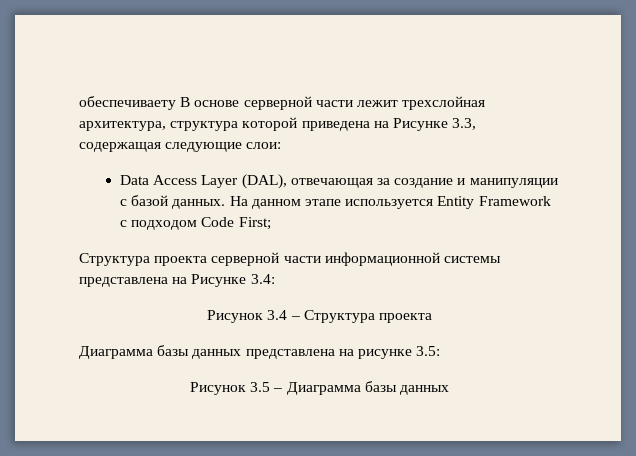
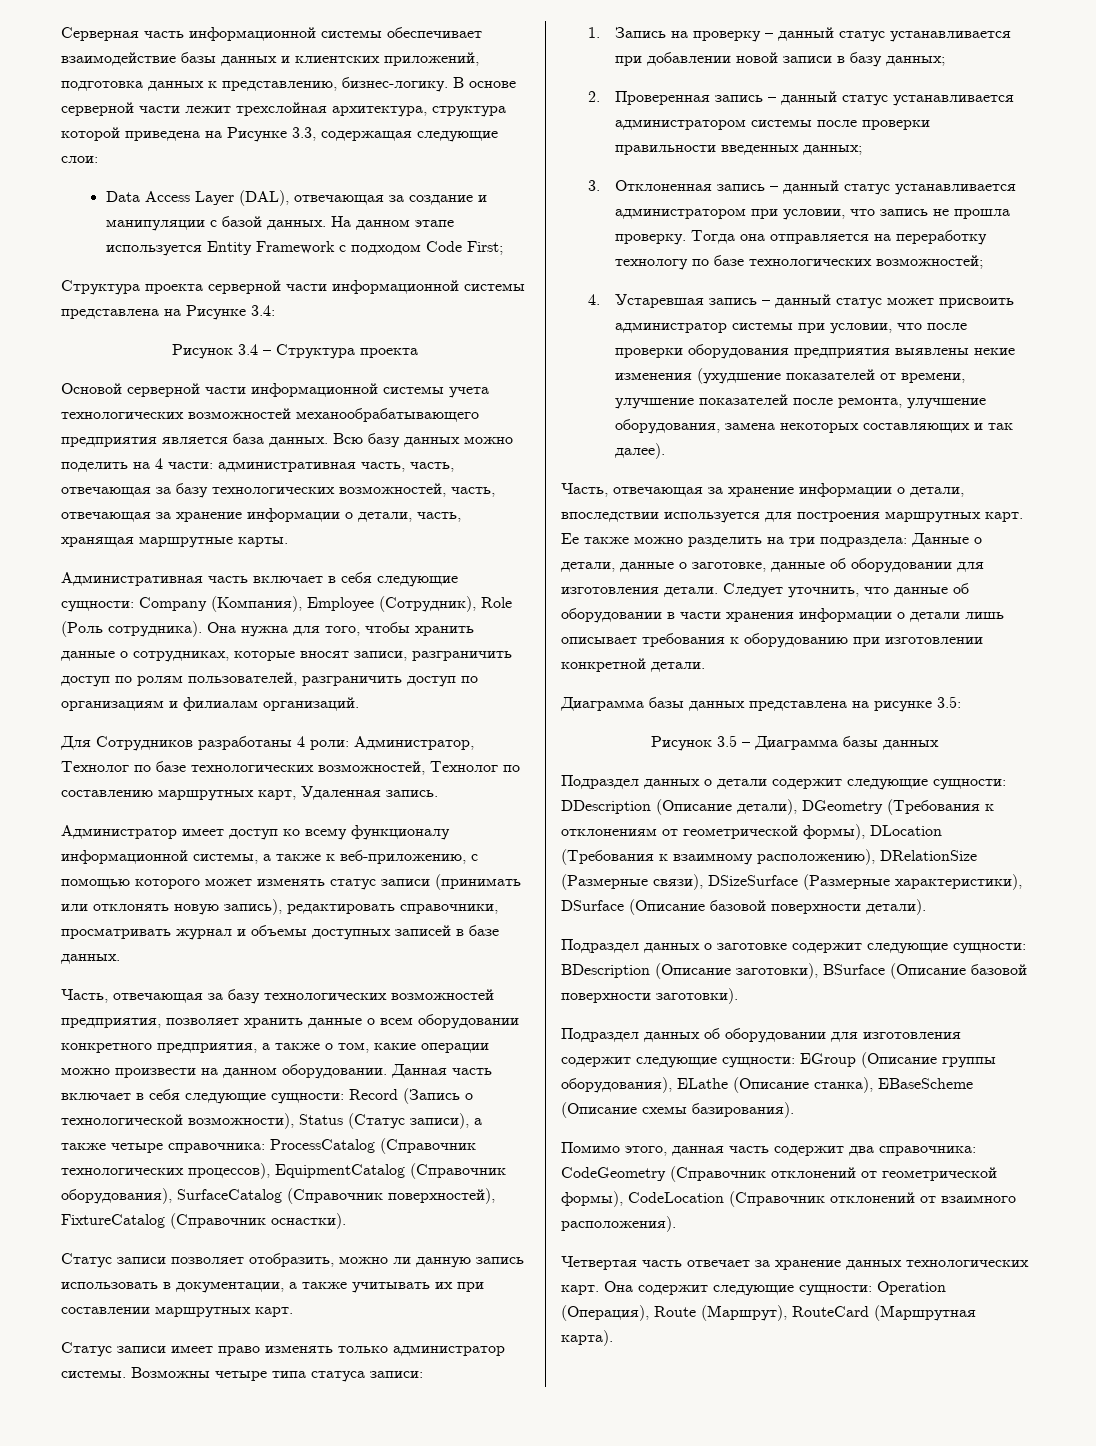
[79,96,176,110] обеспечиваету -> [61,27,482,41] [61,52,479,66] [61,77,448,92] Серверная часть информационной системы обеспечивает взаимодействие базы данных и клиентских приложений, подготовка данных к представлению, бизнес-логику.
(432, 318) none -> [61,383,489,398] [61,408,479,422] [61,433,513,448] [61,458,454,472] [61,483,495,498] [61,508,461,522] [61,536,288,548] [61,572,458,587] [61,596,512,612] [61,621,474,637] [61,651,512,662] [61,672,478,687] [61,697,359,711] [60,736,474,751] [61,761,520,775] [61,786,438,801] [61,825,450,840] [61,850,478,864] [61,874,521,890] [61,899,498,915] [61,925,499,940] [61,954,120,964] [61,989,494,1004] [61,1014,519,1029] [61,1042,489,1053] [61,1064,492,1079] [61,1088,473,1104] [61,1113,482,1129] [61,1138,476,1154] [61,1163,506,1179] [61,1188,495,1204] [61,1213,346,1229] [61,1253,524,1268] [61,1281,484,1293] [61,1306,293,1318] [61,1342,505,1357] [61,1367,423,1382] [587,27,1011,42] [614,52,945,67] [587,91,1014,106] [614,119,930,130] [614,145,862,155] [587,180,1016,195] [614,208,1010,220] [614,230,987,245] [614,255,983,270] [587,294,1014,309] [614,322,967,334] [614,344,1015,359] [614,368,965,384] [614,394,986,409] [614,419,1013,434] [614,443,665,459] [561,483,964,497] [561,511,1023,523] [561,533,982,547] [561,558,984,573] [561,583,969,598] [561,608,1004,623] [561,633,983,648] [561,658,705,672] // Основой серверной части информационной системы учета технологических возможностей механообрабатывающего предприятия является база данных. Всю базу данных можно поделить на 4 части: административная часть, часть, отвечающая за базу технологических возможностей, часть, отвечающая за хранение информации о детали, часть, хранящая маршрутные карты. // Административная часть включает в себя следующие сущности: Company (Компания), Employee (Сотрудник), Role (Роль сотрудника). Она нужна для того, чтобы хранить данные о сотрудниках, которые вносят записи, разграничить доступ по ролям пользователей, разграничить доступ по организациям и филиалам организаций. // Для Сотрудников разработаны 4 роли: Администратор, Технолог по базе технологических возможностей, Технолог по составлению маршрутных карт, Удаленная запись. // Администратор имеет доступ ко всему функционалу информационной системы, а также к веб-приложению, с помощью которого может изменять статус записи (принимать или отклонять новую запись), редактировать справочники, просматривать журнал и объемы доступных записей в базе данных. // Часть, отвечающая за базу технологических возможностей предприятия, позволяет хранить данные о всем оборудовании конкретного предприятия, а также о том, какие операции можно произвести на данном оборудовании. Данная часть включает в себя следующие сущности: Record (Запись о технологической возможности), Status (Статус записи), а также четыре справочника: ProcessCatalog (Справочник технологических процессов), EquipmentCatalog (Справочник оборудования), SurfaceCatalog (Справочник поверхностей), FixtureCatalog (Справочник оснастки). // Статус записи позволяет отобразить, можно ли данную запись использовать в документации, а также учитывать их при составлении маршрутных карт. // Статус записи имеет право изменять только администратор системы. Возможны четыре типа статуса записи: // 1. Запись на проверку – данный статус устанавливается при добавлении новой записи в базу данных; // 2. Проверенная запись – данный статус устанавливается администратором системы после проверки правильности введенных данных; // 3. Отклоненная запись – данный статус устанавливается администратором при условии, что запись не прошла проверку. Тогда она отправляется на переработку технологу по базе технологических возможностей; // 4. Устаревшая запись – данный статус может присвоить администратор системы при условии, что после проверки оборудования предприятия выявлены некие изменения (ухудшение показателей от времени, улучшение показателей после ремонта, улучшение оборудования, замена некоторых составляющих и так далее). // Часть, отвечающая за хранение информации о детали, впоследствии используется для построения маршрутных карт. Ее также можно разделить на три подраздела: Данные о детали, данные о заготовке, данные об оборудовании для изготовления детали. Следует уточнить, что данные об оборудовании в части хранения информации о детали лишь описывает требования к оборудованию при изготовлении конкретной детали.
(449, 390) none -> [561,775,1006,790] [561,799,994,815] [561,824,942,840] [561,849,977,865] [561,874,1022,890] [561,899,926,915] [561,939,1026,954] [561,963,1027,979] [561,988,738,1004] [561,1028,961,1043] [561,1052,996,1068] [561,1077,973,1093] [561,1102,794,1118] [561,1142,976,1156] [561,1166,997,1182] [561,1191,1016,1207] [561,1216,676,1232] [561,1256,1029,1270] [561,1281,946,1296] [561,1305,976,1321] [561,1330,613,1346] // Подраздел данных о детали содержит следующие сущности: DDescription (Описание детали), DGeometry (Требования к отклонениям от геометрической формы), DLocation (Требования к взаимному расположению), DRelationSize (Размерные связи), DSizeSurface (Размерные характеристики), DSurface (Описание базовой поверхности детали). // Подраздел данных о заготовке содержит следующие сущности: BDescription (Описание заготовки), BSurface (Описание базовой поверхности заготовки). // Подраздел данных об оборудовании для изготовления содержит следующие сущности: EGroup (Описание группы оборудования), ELathe (Описание станка), EBaseScheme (Описание схемы базирования). // Помимо этого, данная часть содержит два справочника: CodeGeometry (Справочник отклонений от геометрической формы), CodeLocation (Справочник отклонений от взаимного расположения). // Четвертая часть отвечает за хранение данных технологических карт. Она содержит следующие сущности: Operation (Операция), Route (Маршрут), RouteCard (Маршрутная карта).

